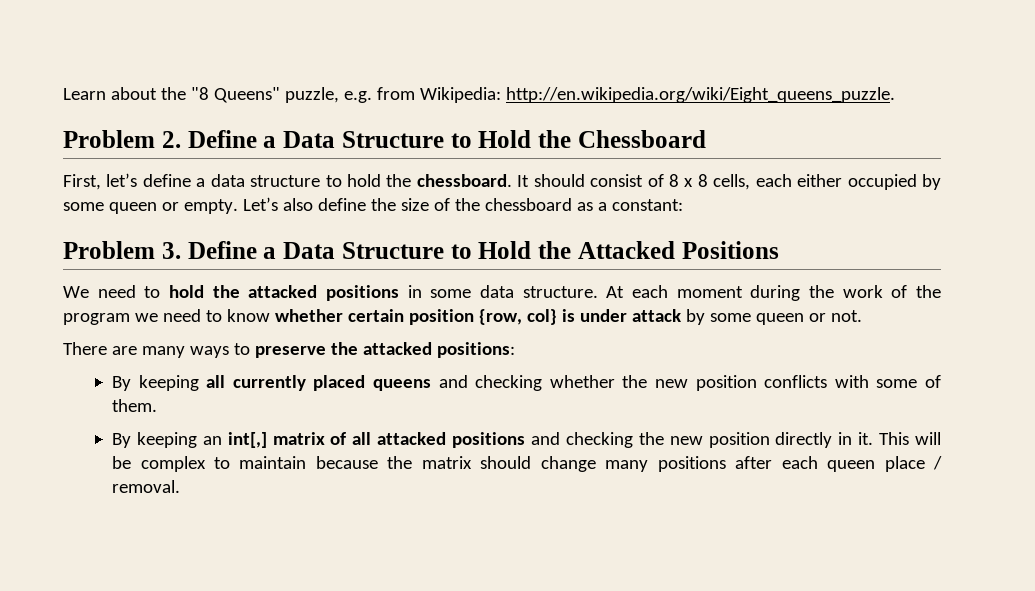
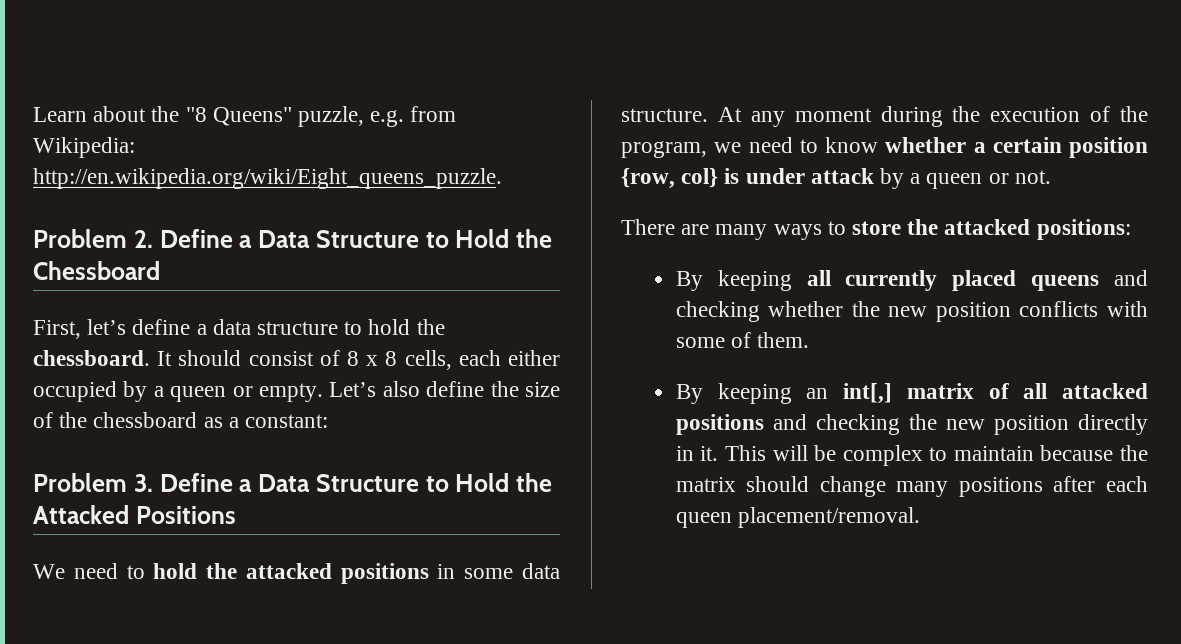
[63,202,104,211] some -> [153,386,164,397] a
[632,285,668,298] each -> [750,111,785,127] any
[842,285,941,298] [63,313,130,325] work of the program -> [990,106,1148,122] [621,141,707,158] execution of the program,
(343, 315) none -> [973,142,986,153] a
[709,313,751,322] some -> [910,173,921,184] a
[254,346,326,358] preserve -> [852,221,902,235] store
[884,456,943,472] [112,480,181,493] place / removal. -> [738,507,921,528] placement/removal.

